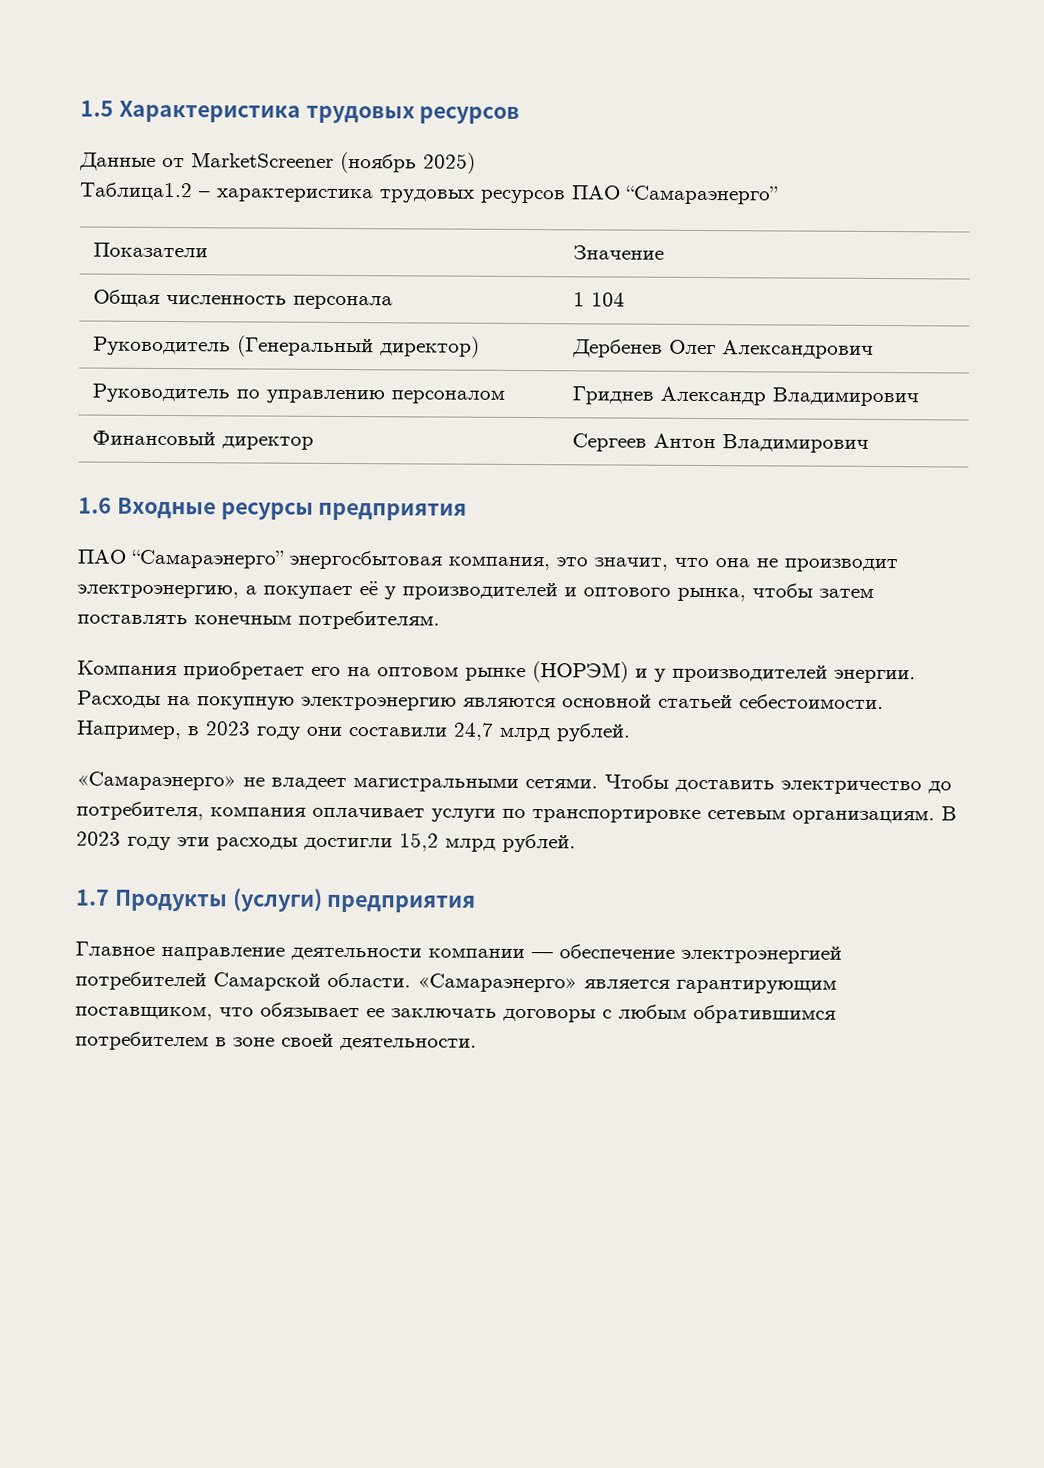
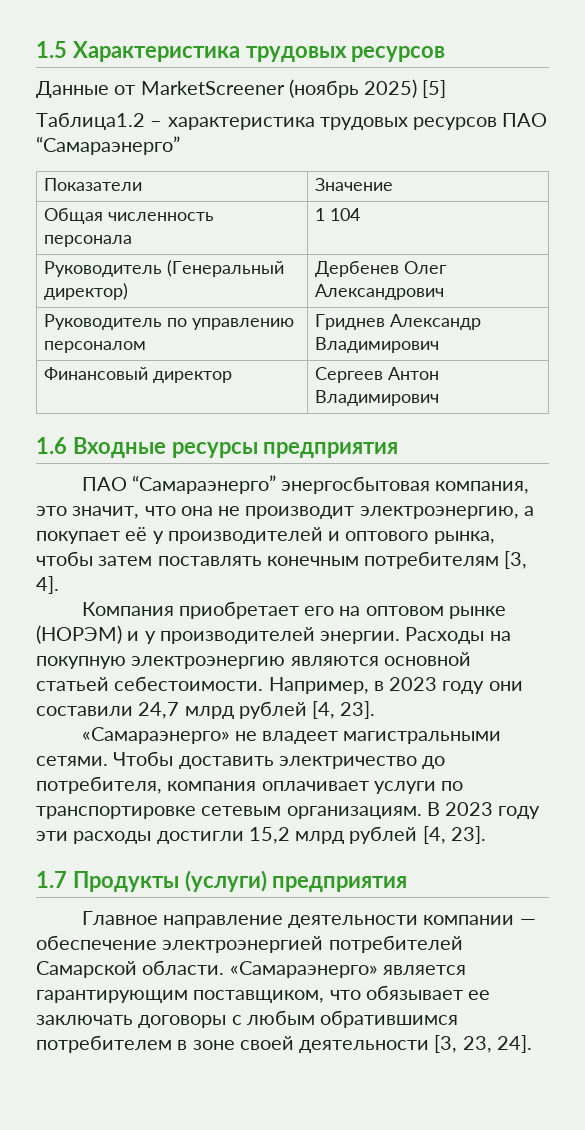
(476, 163) none -> [422,80,447,98] [5]
[298,610,440,630] потребителям. -> [364,551,528,569] [36,576,59,594] потребителям [3, 4].
[556,723,631,742] рублей. -> [238,701,376,719] рублей [4, 23].
[502,833,576,853] рублей. -> [349,826,486,844] рублей [4, 23].
[340,1037,477,1051] деятельности. -> [299,1035,532,1053] деятельности [3, 23, 24].

